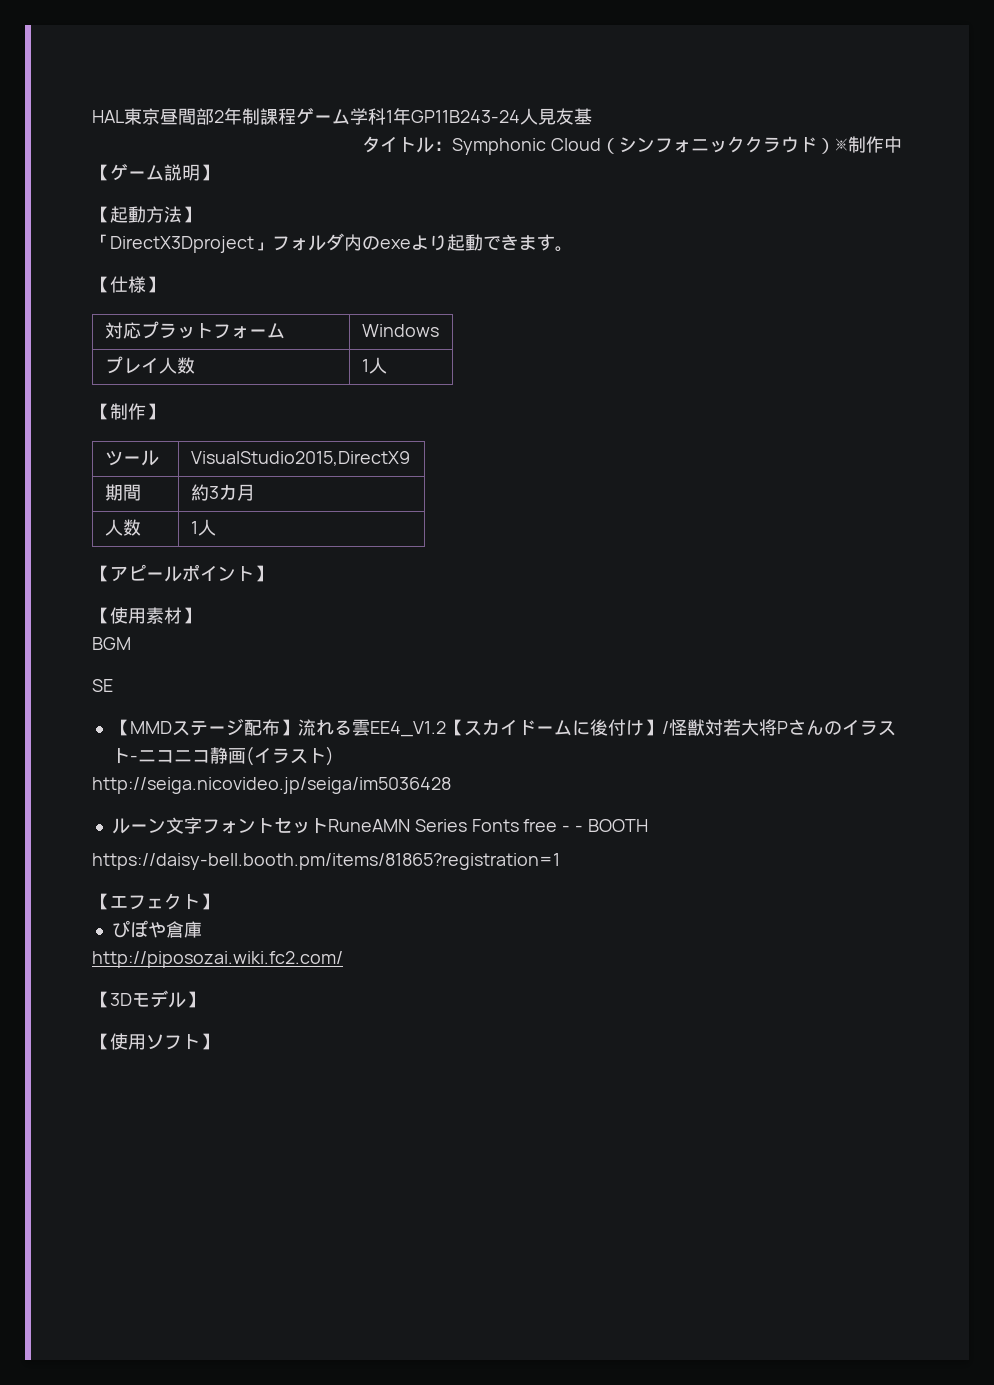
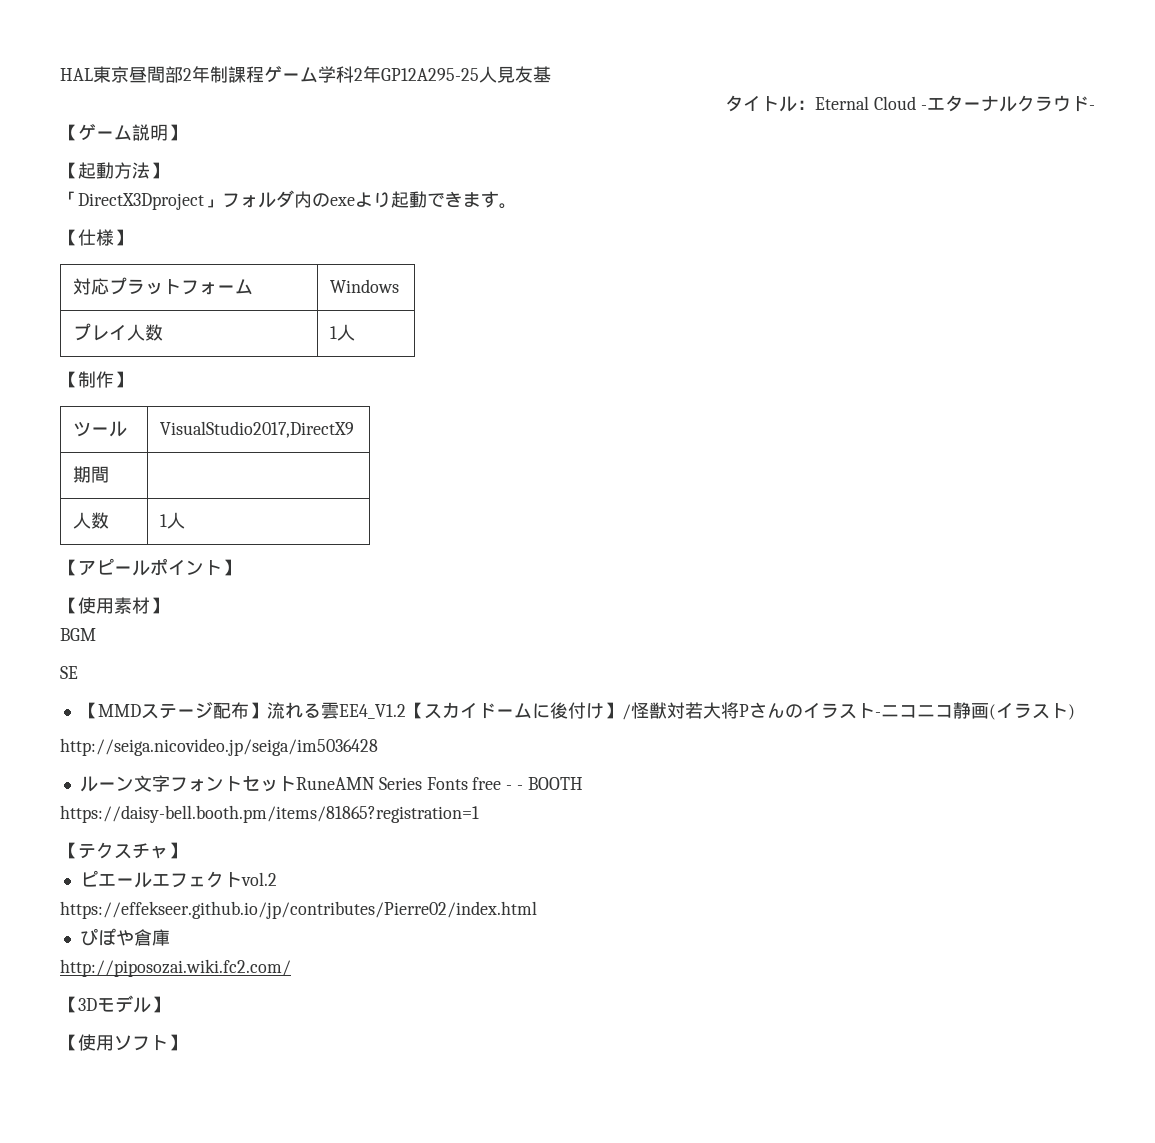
[386,108,520,125] 1年GP11B243-24 -> [354,66,479,83] 2年GP12A295-25
[452,136,902,155] Symphonic Cloud（シンフォニッククラウド）※制作中 -> [815,95,1095,112] Eternal Cloud -エターナルクラウド-
[190,451,410,466] VisualStudio2015,DirectX9 -> [160,421,355,438] VisualStudio2017,DirectX9
[190,484,255,501] 約3カ月 -> (110, 474) none
(110, 901) none -> [78,842,186,859] [79,870,152,888] テクスチャ】 // ピエール
[200,893,218,910] 】 -> [240,872,277,886] [60,901,537,919] vol.2 // https://effekseer.github.io/jp/contributes/Pierre02/index.html

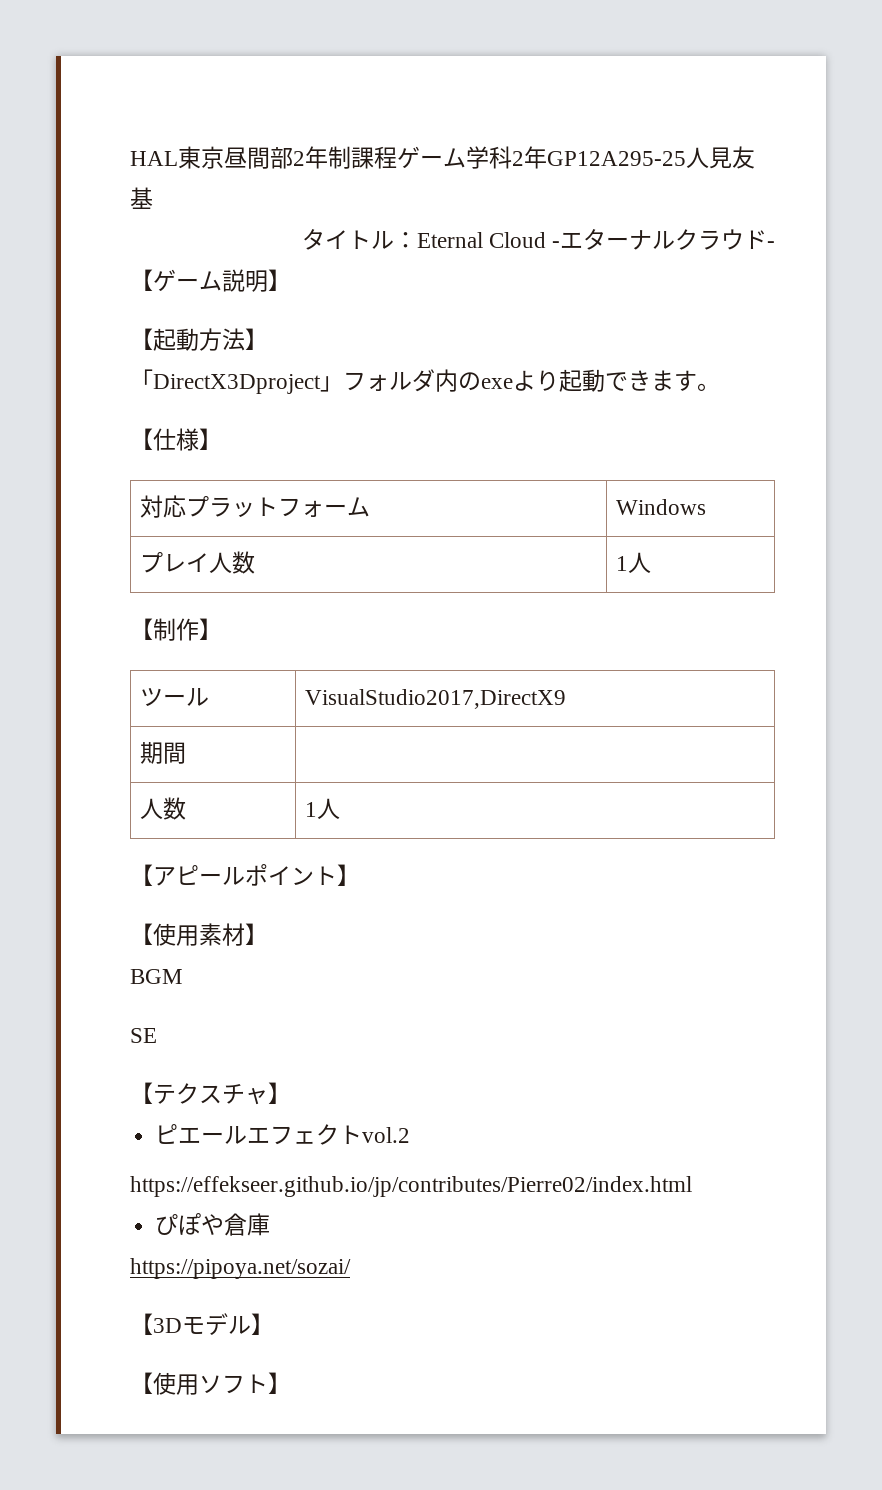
[79,702,1075,720] [60,738,378,756] [79,775,583,792] [60,805,479,823] // 【MMDステージ配布】流れる雲EE4_V1.2【スカイドームに後付け】/怪獣対若大将Pさんのイラスト-ニコニコ静画(イラスト) // http://seiga.nicovideo.jp/seiga/im5036428 // ルーン文字フォントセットRuneAMN Series Fonts free - - BOOTH // https://daisy-bell.booth.pm/items/81865?registration=1 -> (157, 1035) none
[60,959,291,977] http://piposozai.wiki.fc2.com/ -> [130,1258,351,1279] https://pipoya.net/sozai/

